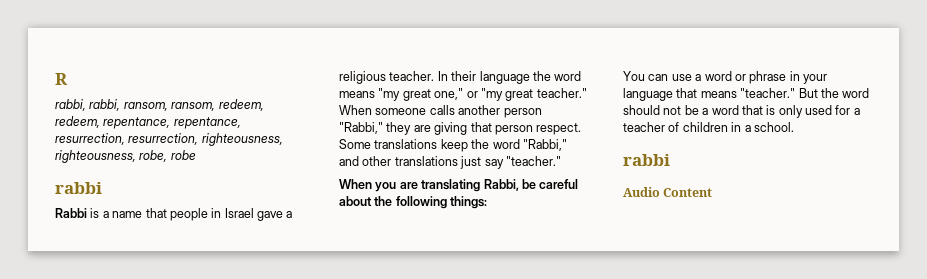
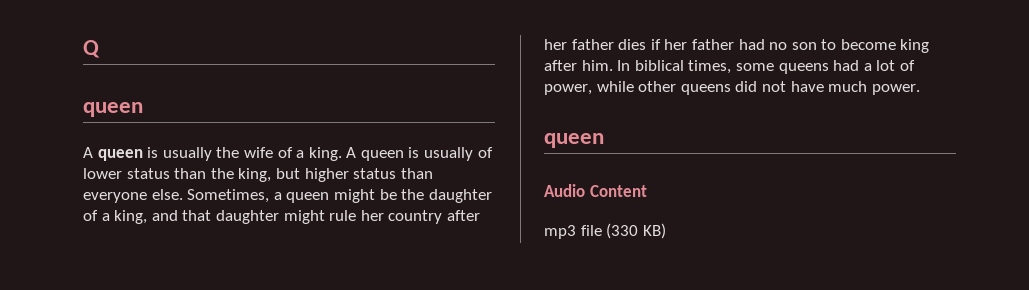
[55,73,68,85] [55,99,264,111] [55,116,241,129] [55,133,283,146] [55,150,196,163] [55,182,102,194] [55,208,293,221] [339,71,582,84] [339,88,587,101] [339,105,542,118] [339,122,582,135] [339,139,567,152] [339,156,561,169] [339,179,579,192] [339,196,488,209] [623,71,827,84] [623,88,870,101] [623,105,860,118] [623,122,794,132] [623,154,670,166] [623,187,713,197] R // rabbi, rabbi, ransom, ransom, redeem, redeem, repentance, repentance, resurrection, resurrection, righteousness, righteousness, robe, robe // rabbi // Rabbi is a name that people in Israel gave a religious teacher. In their language the word means "my great one," or "my great teacher." When someone calls another person "Rabbi," they are giving that person respect. Some translations keep the word "Rabbi," and other translations just say "teacher." // When you are translating Rabbi, be careful about the following things: // You can use a word or phrase in your language that means "teacher." But the word should not be a word that is only used for a teacher of children in a school. // rabbi // Audio Content -> [83,40,100,58] [83,102,143,117] [83,147,493,161] [83,168,433,182] [83,189,492,203] [83,210,480,224] [544,39,930,53] [544,60,915,74] [544,81,920,95] [544,133,604,148] [544,184,647,197] [544,223,666,239] Q // queen // A queen is usually the wife of a king. A queen is usually of lower status than the king, but higher status than everyone else. Sometimes, a queen might be the daughter of a king, and that daughter might rule her country after her father dies if her father had no son to become king after him. In biblical times, some queens had a lot of power, while other queens did not have much power. // queen // Audio Content // mp3 file (330 KB)

